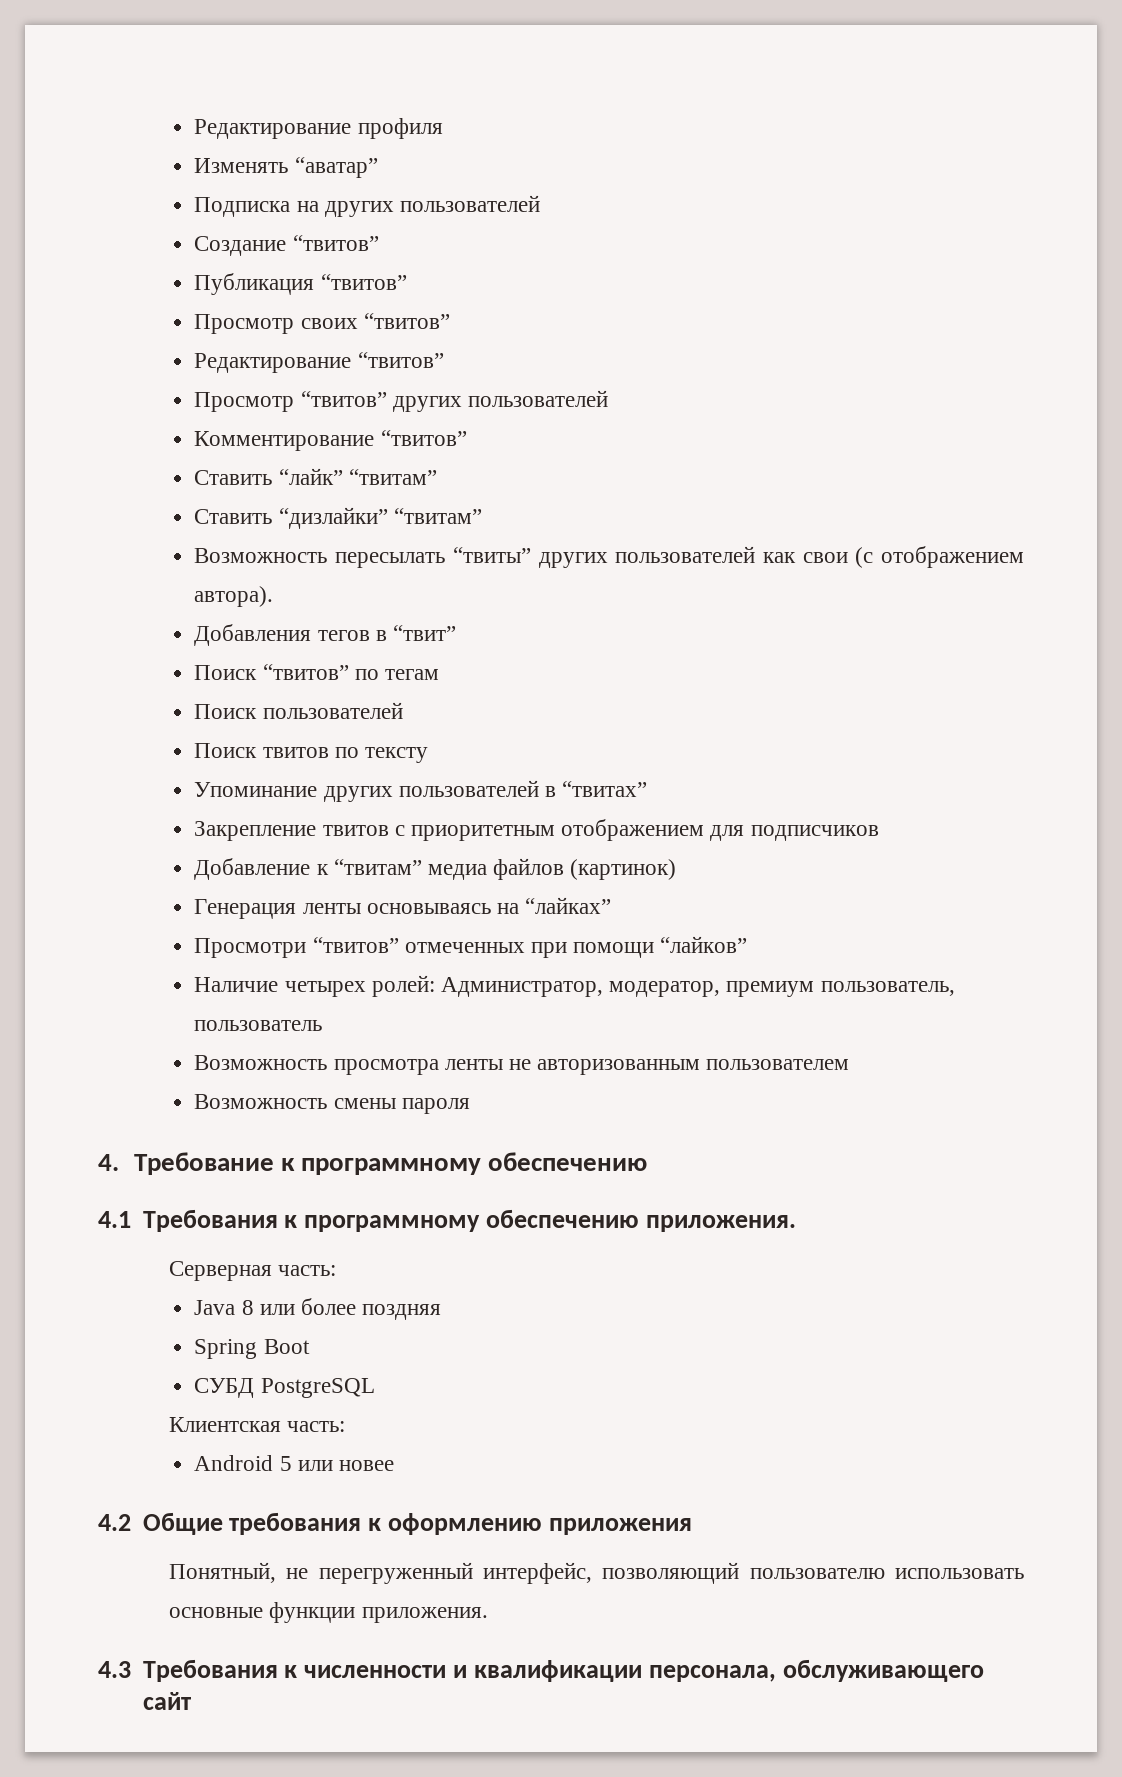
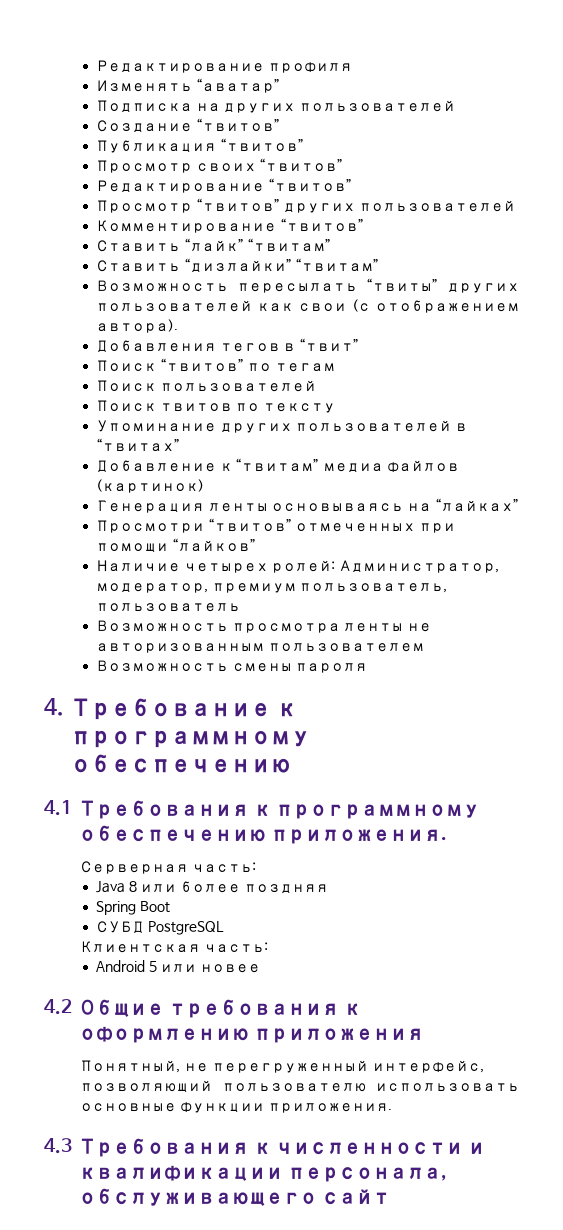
[194,819,879,841] // Закрепление твитов с приоритетным отображением для подписчиков -> (180, 445) none

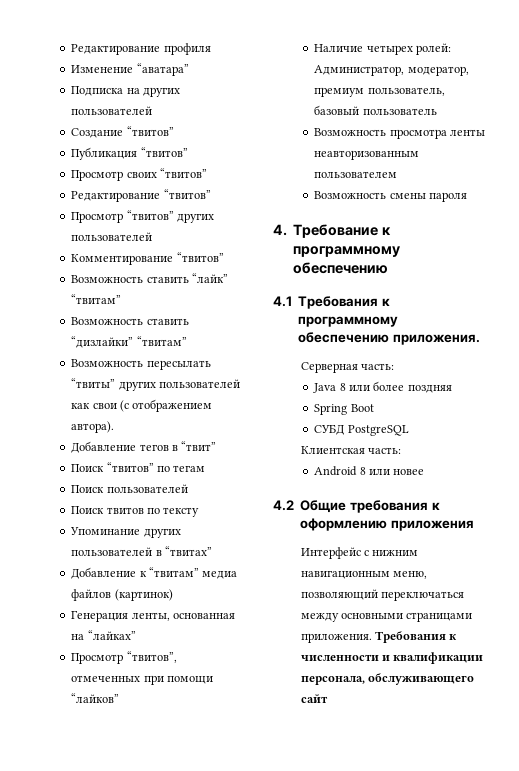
[95,78,280,93] Изменять “аватар” -> [71,63,189,76] Изменение “аватара”
[95,240,180,252] Ставить -> [71,275,189,283] Возможность ставить
[95,260,180,272] Ставить -> [71,317,189,325] Возможность ставить
[95,340,216,352] Добавления -> [71,441,137,453] Добавление
[207,503,404,512] ленты основываясь -> [131,612,236,621] ленты, основанная
[95,518,292,533] Просмотри “твитов” -> [71,651,177,664] Просмотр “твитов”,
(448, 588) none -> [314,105,360,115] базовый
[407,623,432,632] [95,643,264,653] не авторизованным -> [314,150,420,160] неавторизованным
[148,961,157,972] 5 -> [359,467,366,475] 8
[80,1060,484,1073] [80,1080,519,1093] [80,1102,392,1113] [44,1138,72,1154] Понятный, не перегруженный интерфейс, позволяющий пользователю использовать основные функции приложения. // 4.3 -> [300,547,419,559] [300,570,427,579] [300,589,464,601] [300,612,473,622] [300,633,372,643] Интерфейс с нижним навигационным меню, позволяющий переключаться между основными страницами приложения.

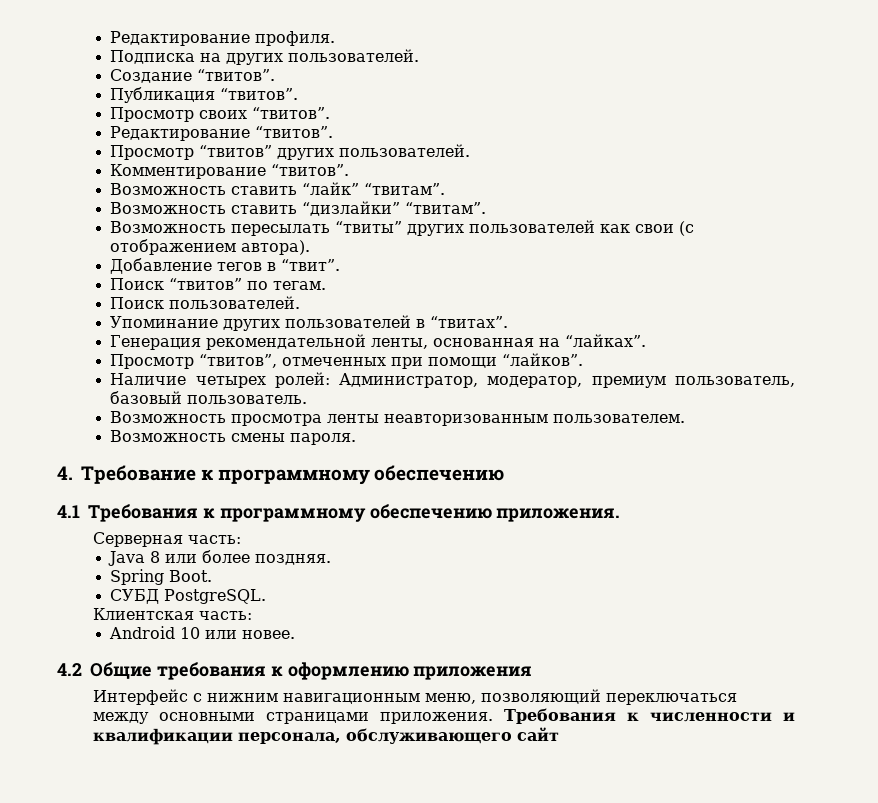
[71,43,211,55] [71,63,189,76] Редактирование профиля // Изменение “аватара” -> [110,31,336,46] Редактирование профиля.
[71,106,153,115] пользователей -> [288,49,420,62] пользователей.
[126,126,174,136] “твитов” -> [197,69,276,81] “твитов”.
[140,147,188,157] “твитов” -> [220,88,299,100] “твитов”.
[160,168,208,178] [71,189,211,202] “твитов” // Редактирование “твитов” -> [252,107,331,119] [110,126,334,141] “твитов”. // Редактирование “твитов”.
[71,232,153,241] пользователей -> [339,144,471,157] пользователей.
[176,252,224,262] “твитов” -> [271,164,350,176] “твитов”.
[71,294,122,304] “твитам” -> [364,183,446,195] “твитам”.
[136,336,187,346] “твитам” -> [405,202,487,214] “твитам”.
[181,441,217,451] “твит” -> [281,259,341,271] “твит”.
[173,465,206,472] [71,484,188,493] [71,506,200,517] тегам // Поиск пользователей // Поиск твитов по тексту -> [273,281,327,290] [110,296,301,309] тегам. // Поиск пользователей.
[165,546,213,556] [71,567,238,579] [71,589,173,601] “твитах” // Добавление к “твитам” медиа файлов (картинок) -> [430,316,509,328] “твитах”.
(129, 616) none -> [206,334,367,350] рекомендательной
[87,630,136,640] “лайках” -> [565,334,647,347] “лайках”.
[71,693,120,703] “лайков” -> [502,353,584,366] “лайков”.
[362,108,437,115] пользователь -> [187,395,308,404] пользователь.
[314,171,398,178] пользователем -> [553,414,686,423] пользователем.
[429,192,468,202] пароля -> [290,433,357,445] пароля.
[407,385,452,393] поздняя -> [255,554,332,565] поздняя.
[350,404,374,412] Boot -> [169,570,213,582] Boot.
[347,425,409,436] PostgreSQL -> [164,589,267,604] PostgreSQL.
[359,467,425,475] 8 или новее -> [180,627,296,639] 10 или новее.

